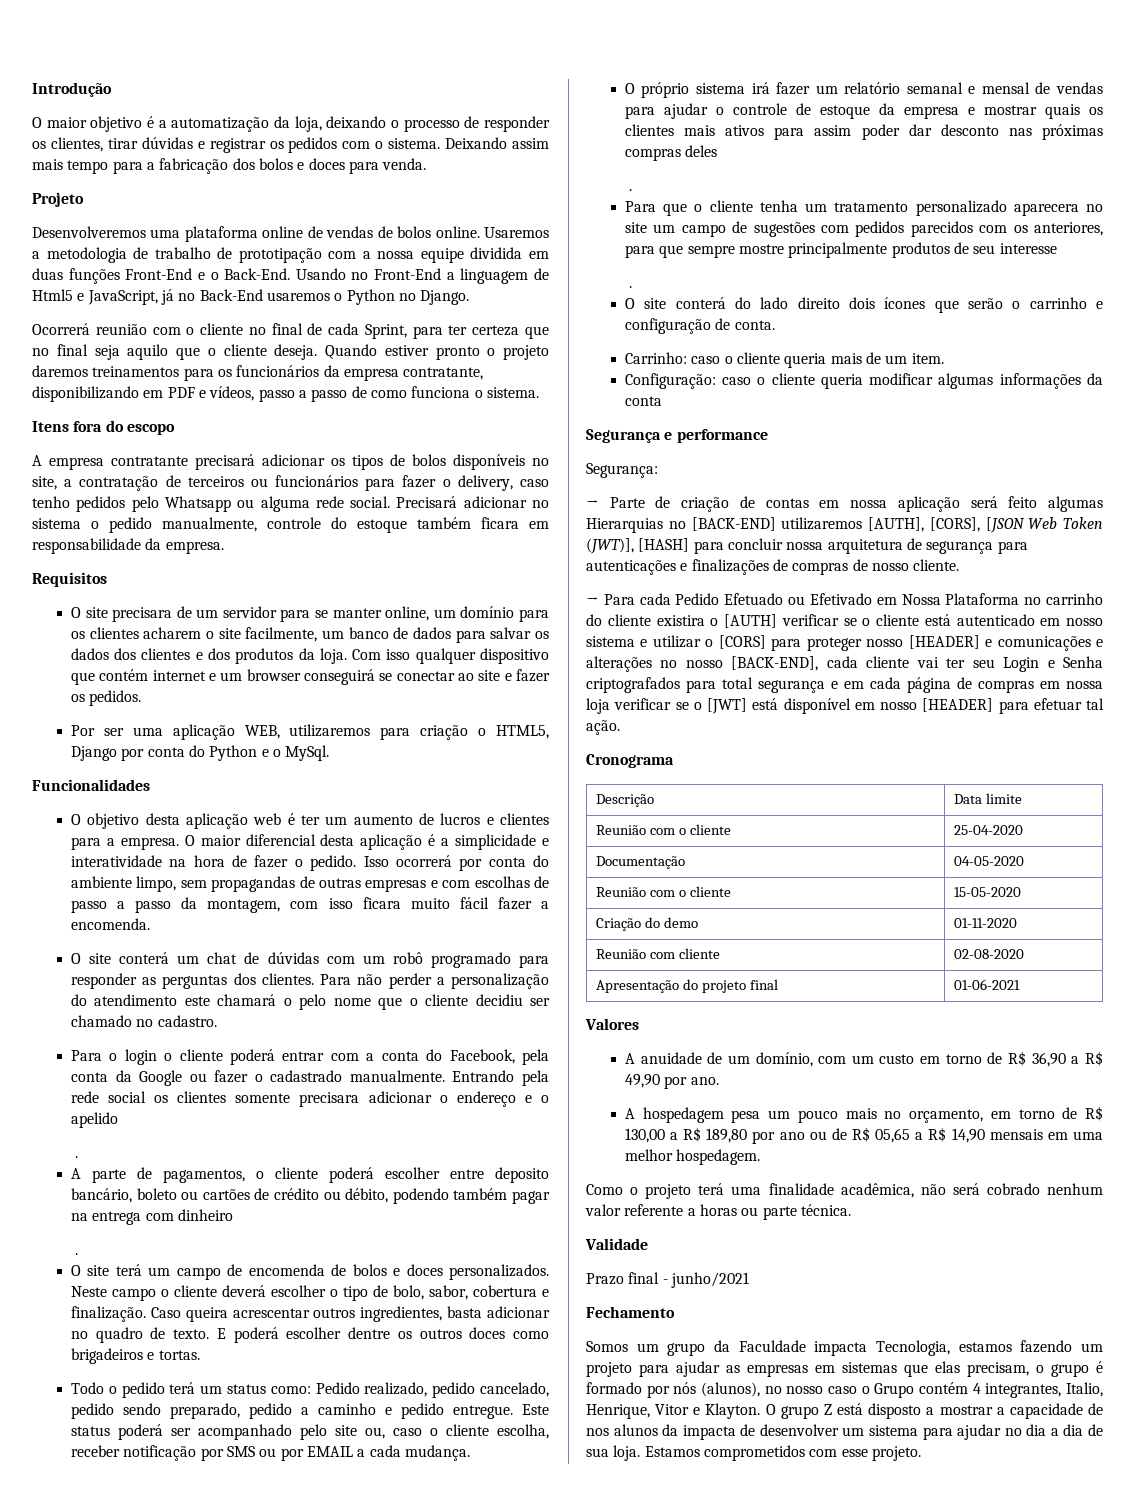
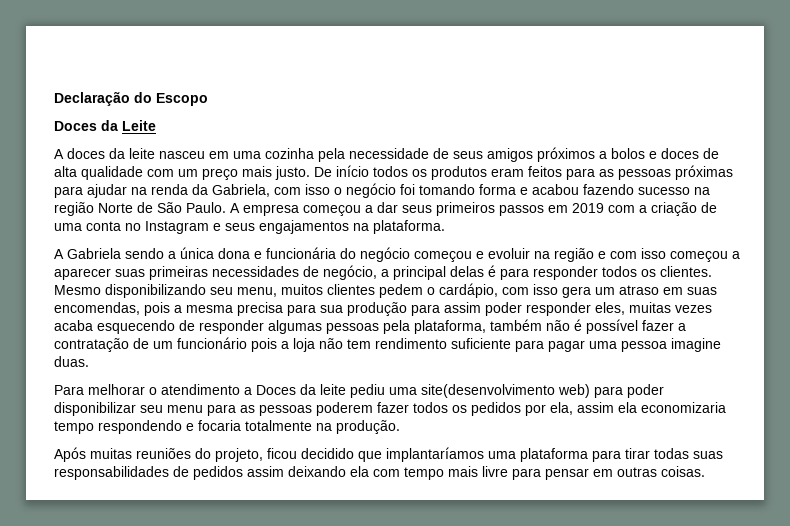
[32,82,112,97] [32,116,551,132] [32,137,549,153] [32,158,427,174] [32,192,84,207] [32,226,550,242] [32,247,550,263] [32,268,549,284] [32,289,470,305] [32,323,549,339] [32,344,549,360] [32,365,484,381] [32,386,539,402] [32,420,175,435] [32,454,549,470] [32,475,549,491] [32,496,549,512] [32,517,549,533] [32,538,224,554] [32,572,107,587] [70,606,550,622] [70,627,549,643] [70,648,550,664] [70,669,551,685] [70,690,142,706] [70,724,549,740] [70,745,330,761] [32,779,150,791] [70,813,550,829] [70,834,550,850] [70,855,549,871] [70,876,550,892] [70,897,550,913] [70,918,150,930] [70,952,550,968] [70,973,549,989] [70,994,550,1010] [70,1015,217,1027] [70,1049,549,1065] [70,1070,549,1086] [70,1091,550,1107] [70,1112,118,1128] [74,1156,78,1158] [70,1167,549,1183] [70,1188,550,1204] [70,1209,233,1225] [74,1253,78,1255] [70,1264,549,1280] [70,1285,549,1301] [70,1306,550,1322] [70,1327,550,1343] [70,1348,200,1364] [70,1382,549,1398] [70,1403,549,1419] [70,1424,549,1440] [70,1445,470,1461] [624,82,1103,98] [624,103,1103,119] [624,124,1103,140] [624,145,718,161] [628,189,632,191] [624,200,1103,216] [624,221,1103,237] [624,242,1057,258] [628,286,632,288] [624,297,1103,313] [624,318,775,334] [624,352,944,368] [624,373,1103,389] [624,396,662,406] [586,429,768,443] [586,463,658,478] [586,496,1103,512] [586,517,1103,533] [586,538,1028,554] [586,559,960,575] [586,593,1103,605] [586,614,1103,628] [586,635,1103,651] [586,656,1103,672] [586,677,1103,693] [586,698,1104,714] [586,720,620,735] [586,754,674,768] [595,794,654,807] [953,793,1022,804] [595,824,731,835] [953,825,1023,835] [595,856,685,869] [953,856,1024,866] [595,886,731,897] [953,887,1021,897] [595,917,698,931] [953,918,1017,928] [595,948,720,959] [953,949,1024,959] [595,979,778,993] [953,979,1020,990] [585,1018,639,1030] [624,1051,1103,1067] [624,1074,719,1089] [624,1106,1103,1123] [624,1127,1104,1144] [624,1149,761,1165] [586,1183,1103,1199] [585,1204,851,1220] [585,1238,648,1250] [586,1272,749,1288] [586,1306,675,1318] [586,1340,1103,1356] [586,1361,1103,1377] [586,1382,1103,1398] [586,1403,1103,1419] [586,1424,1103,1440] [586,1445,921,1461] Introdução // O maior objetivo é a automatização da loja, deixando o processo de responder os clientes, tirar dúvidas e registrar os pedidos com o sistema. Deixando assim mais tempo para a fabricação dos bolos e doces para venda. // Projeto // Desenvolveremos uma plataforma online de vendas de bolos online. Usaremos a metodologia de trabalho de prototipação com a nossa equipe dividida em duas funções Front-End e o Back-End. Usando no Front-End a linguagem de Html5 e JavaScript, já no Back-End usaremos o Python no Django. // Ocorrerá reunião com o cliente no final de cada Sprint, para ter certeza que no final seja aquilo que o cliente deseja. Quando estiver pronto o projeto daremos treinamentos para os funcionários da empresa contratante, disponibilizando em PDF e vídeos, passo a passo de como funciona o sistema. // Itens fora do escopo // A empresa contratante precisará adicionar os tipos de bolos disponíveis no site, a contratação de terceiros ou funcionários para fazer o delivery, caso tenho pedidos pelo Whatsapp ou alguma rede social. Precisará adicionar no sistema o pedido manualmente, controle do estoque também ficara em responsabilidade da empresa. // Requisitos // O site precisara de um servidor para se manter online, um domínio para os clientes acharem o site facilmente, um banco de dados para salvar os dados dos clientes e dos produtos da loja. Com isso qualquer dispositivo que contém internet e um browser conseguirá se conectar ao site e fazer os pedidos. // Por ser uma aplicação WEB, utilizaremos para criação o HTML5, Django por conta do Python e o MySql. // Funcionalidades // O objetivo desta aplicação web é ter um aumento de lucros e clientes para a empresa. O maior diferencial desta aplicação é a simplicidade e interatividade na hora de fazer o pedido. Isso ocorrerá por conta do ambiente limpo, sem propagandas de outras empresas e com escolhas de passo a passo da montagem, com isso ficara muito fácil fazer a encomenda. // O site conterá um chat de dúvidas com um robô programado para responder as perguntas dos clientes. Para não perder a personalização do atendimento este chamará o pelo nome que o cliente decidiu ser chamado no cadastro. // Para o login o cliente poderá entrar com a conta do Facebook, pela conta da Google ou fazer o cadastrado manualmente. Entrando pela rede social os clientes somente precisara adicionar o endereço e o apelido // . // A parte de pagamentos, o cliente poderá escolher entre deposito bancário, boleto ou cartões de crédito ou débito, podendo também pagar na entrega com dinheiro // . // O site terá um campo de encomenda de bolos e doces personalizados. Neste campo o cliente deverá escolher o tipo de bolo, sabor, cobertura e finalização. Caso queira acrescentar outros ingredientes, basta adicionar no quadro de texto. E poderá escolher dentre os outros doces como brigadeiros e tortas. // Todo o pedido terá um status como: Pedido realizado, pedido cancelado, pedido sendo preparado, pedido a caminho e pedido entregue. Este status poderá ser acompanhado pelo site ou, caso o cliente escolha, receber notificação por SMS ou por EMAIL a cada mudança. // O próprio sistema irá fazer um relatório semanal e mensal de vendas para ajudar o controle de estoque da empresa e mostrar quais os clientes mais ativos para assim poder dar desconto nas próximas compras deles // . // Para que o cliente tenha um tratamento personalizado aparecera no site um campo de sugestões com pedidos parecidos com os anteriores, para que sempre mostre principalmente produtos de seu interesse // . // O site conterá do lado direito dois ícones que serão o carrinho e configuração de conta. // Carrinho: caso o cliente queria mais de um item. // Configuração: caso o cliente queria modificar algumas informações da conta // Segurança e performance // Segurança: // → Parte de criação de contas em nossa aplicação será feito algumas Hierarquias no [BACK-END] utilizaremos [AUTH], [CORS], [JSON Web Token (JWT)], [HASH] para concluir nossa arquitetura de segurança para autenticações e finalizações de compras de nosso cliente. // → Para cada Pedido Efetuado ou Efetivado em Nossa Plataforma no carrinho do cliente existira o [AUTH] verificar se o cliente está autenticado em nosso sistema e utilizar o [CORS] para proteger nosso [HEADER] e comunicações e alterações no nosso [BACK-END], cada cliente vai ter seu Login e Senha criptografados para total segurança e em cada página de compras em nossa loja verificar se o [JWT] está disponível em nosso [HEADER] para efetuar tal ação. // Cronograma // Descrição | Data limite // Reunião com o cliente | 25-04-2020 // Documentação | 04-05-2020 // Reunião com o cliente | 15-05-2020 // Criação do demo | 01-11-2020 // Reunião com cliente | 02-08-2020 // Apresentação do projeto final | 01-06-2021 // Valores // A anuidade de um domínio, com um custo em torno de R$ 36,90 a R$ 49,90 por ano. // A hospedagem pesa um pouco mais no orçamento, em torno de R$ 130,00 a R$ 189,80 por ano ou de R$ 05,65 a R$ 14,90 mensais em uma melhor hospedagem. // Como o projeto terá uma finalidade acadêmica, não será cobrado nenhum valor referente a horas ou parte técnica. // Validade // Prazo final - junho/2021 // Fechamento // Somos um grupo da Faculdade impacta Tecnologia, estamos fazendo um projeto para ajudar as empresas em sistemas que elas precisam, o grupo é formado por nós (alunos), no nosso caso o Grupo contém 4 integrantes, Italio, Henrique, Vitor e Klayton. O grupo Z está disposto a mostrar a capacidade de nos alunos da impacta de desenvolver um sistema para ajudar no dia a dia de sua loja. Estamos comprometidos com esse projeto. -> [54,91,208,106] [54,120,156,131] [54,147,719,162] [54,165,733,180] [54,183,710,198] [54,202,717,216] [54,220,445,234] [54,247,740,262] [54,265,712,280] [54,283,717,298] [54,302,712,316] [54,319,686,334] [54,337,721,352] [54,356,89,367] [54,384,664,398] [54,402,726,416] [54,420,400,434] [54,447,723,462] [54,466,705,480] Declaração do Escopo // Doces da Leite // A doces da leite nasceu em uma cozinha pela necessidade de seus amigos próximos a bolos e doces de alta qualidade com um preço mais justo. De início todos os produtos eram feitos para as pessoas próximas para ajudar na renda da Gabriela, com isso o negócio foi tomando forma e acabou fazendo sucesso na região Norte de São Paulo. A empresa começou a dar seus primeiros passos em 2019 com a criação de uma conta no Instagram e seus engajamentos na plataforma. // A Gabriela sendo a única dona e funcionária do negócio começou e evoluir na região e com isso começou a aparecer suas primeiras necessidades de negócio, a principal delas é para responder todos os clientes. Mesmo disponibilizando seu menu, muitos clientes pedem o cardápio, com isso gera um atraso em suas encomendas, pois a mesma precisa para sua produção para assim poder responder eles, muitas vezes acaba esquecendo de responder algumas pessoas pela plataforma, também não é possível fazer a contratação de um funcionário pois a loja não tem rendimento suficiente para pagar uma pessoa imagine duas. // Para melhorar o atendimento a Doces da leite pediu uma site(desenvolvimento web) para poder disponibilizar seu menu para as pessoas poderem fazer todos os pedidos por ela, assim ela economizaria tempo respondendo e focaria totalmente na produção. // Após muitas reuniões do projeto, ficou decidido que implantaríamos uma plataforma para tirar todas suas responsabilidades de pedidos assim deixando ela com tempo mais livre para pensar em outras coisas.

